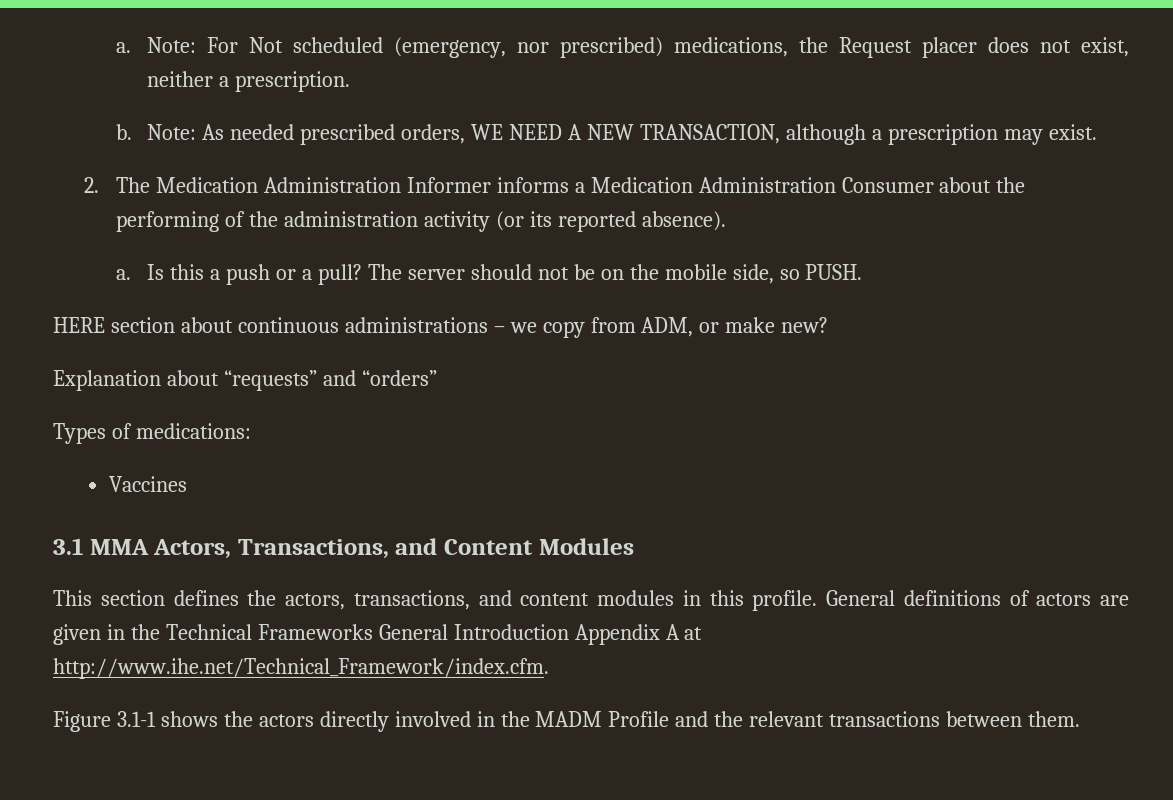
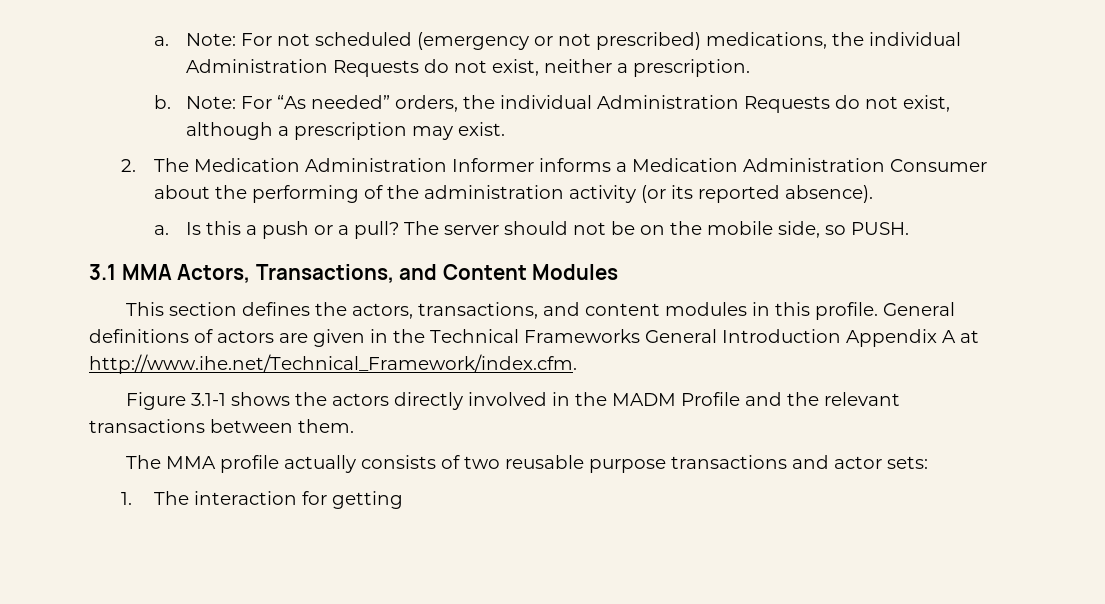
[249,37,1030,58] Not scheduled (emergency, nor prescribed) medications, the Request placer does -> [277,32,962,50] [186,59,450,77] not scheduled (emergency or not prescribed) medications, the individual Administration Requests do
[202,124,780,145] As needed prescribed orders, WE NEED A NEW TRANSACTION, -> [241,95,951,113] For “As needed” orders, the individual Administration Requests do not exist,
[53,317,829,338] [53,370,437,391] [53,423,251,444] [108,476,187,492] // HERE section about continuous administrations – we copy from ADM, or make new? // Explanation about “requests” and “orders” // Types of medications: // Vaccines -> (910, 228) none
(1081, 719) none -> [126,455,929,473] [121,491,403,509] // The MMA profile actually consists of two reusable purpose transactions and actor sets: // 1. The interaction for getting

